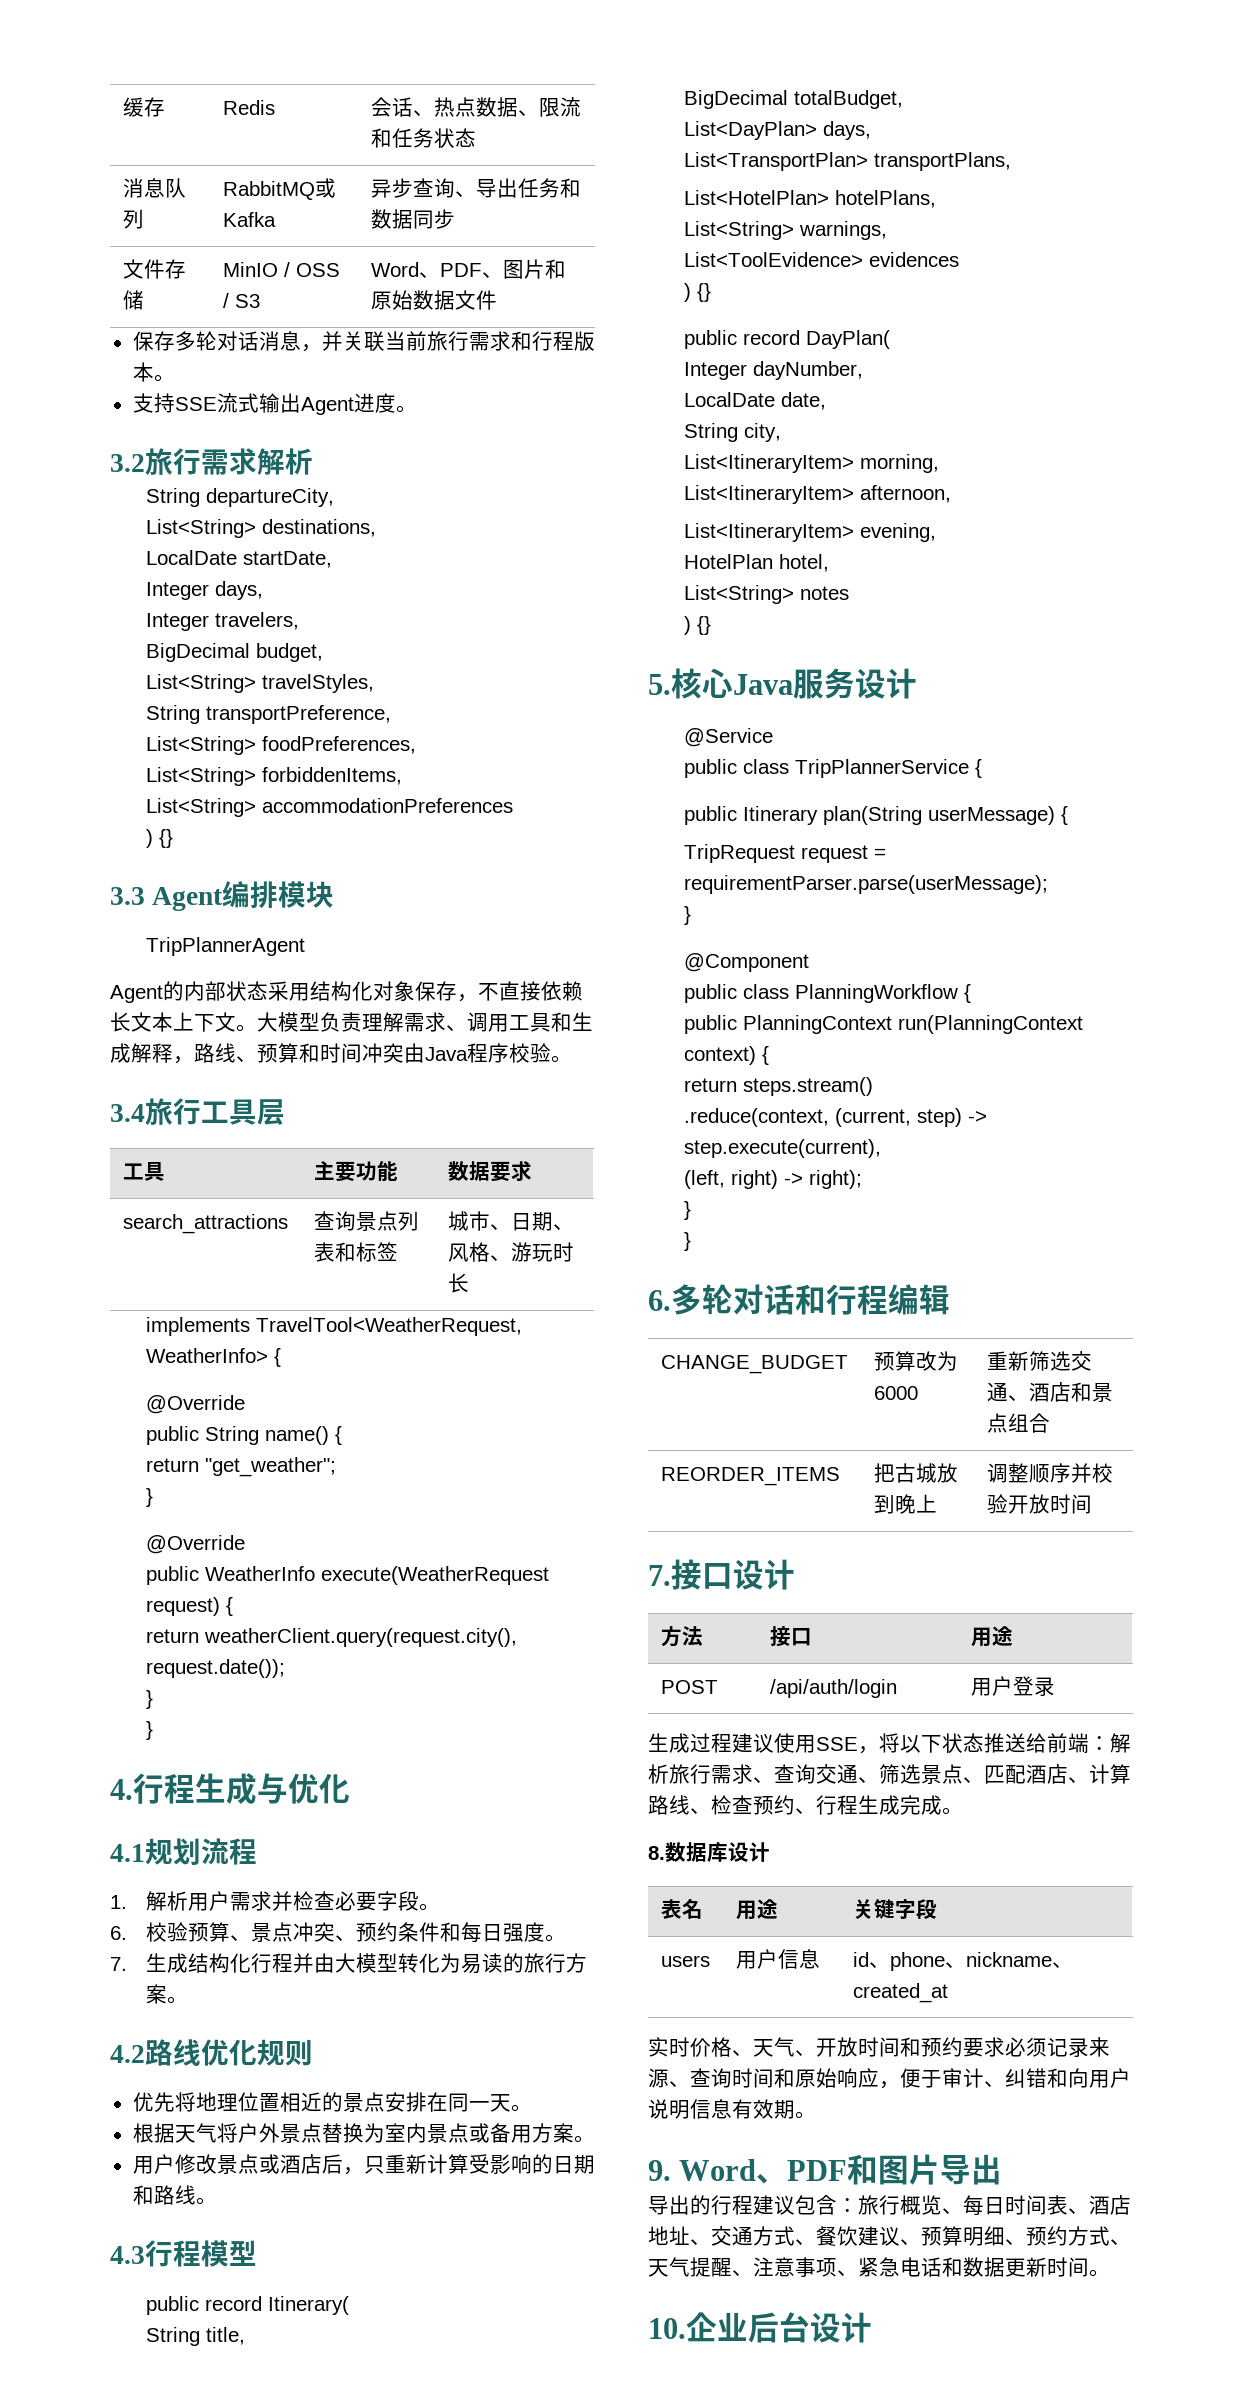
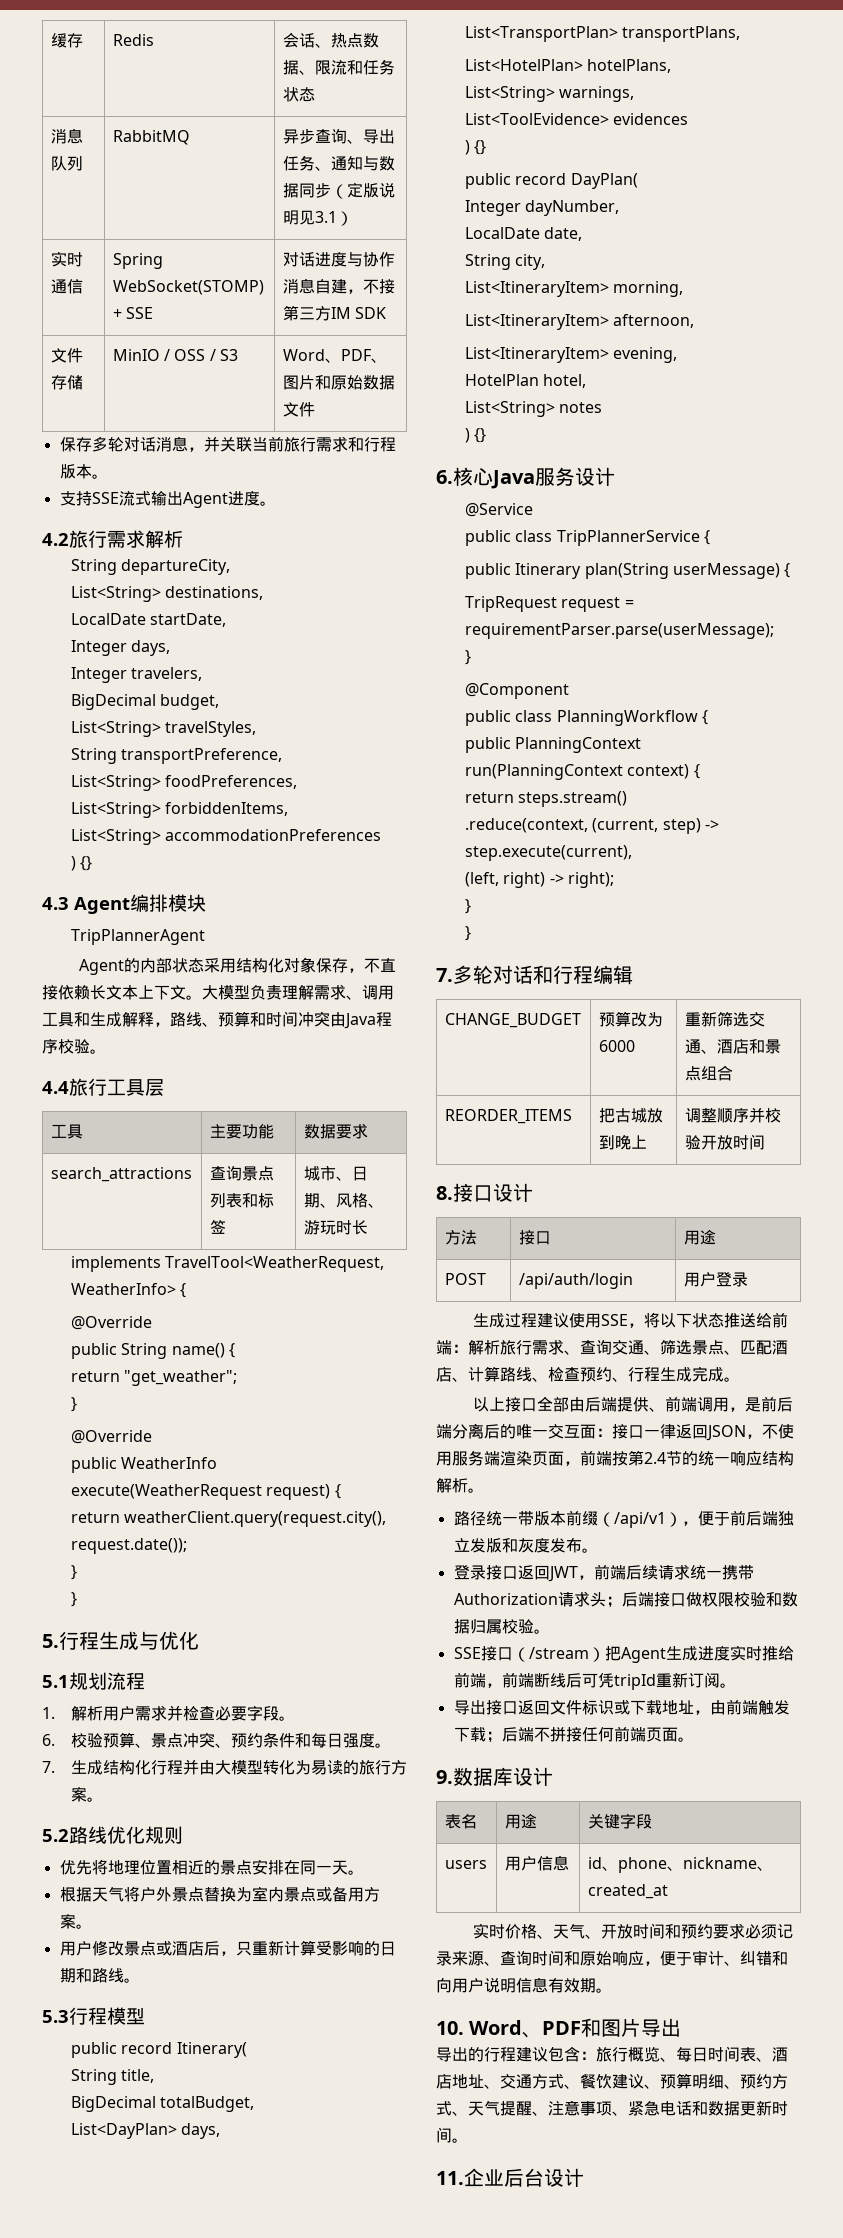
[314,178,336,198] [222,212,276,227] 或Kafka -> (190, 137) none
[559,178,581,198] 和 -> [314,156,379,171] 、通知与
(455, 219) none -> [330,182,395,199] [282,210,353,226] [50,251,83,267] [50,279,83,294] [112,253,163,269] [112,280,264,295] [112,307,153,319] [282,252,395,267] [282,278,395,294] [282,305,386,321] （定版说明见3.1） // 实时通信 | Spring WebSocket(STOMP) + SSE | 对话进度与协作消息自建，不接第三方IM SDK
[110,454,145,472] 3.2 -> [42,533,69,546] 4.2
[110,887,145,905] 3.3 -> [42,897,69,910] 4.3
[110,1104,145,1122] 3.4 -> [42,1081,69,1094] 4.4
[110,1779,133,1800] 4. -> [42,1634,59,1648] 5.
[110,1844,145,1862] 4.1 -> [42,1675,69,1688] 5.1
[110,2045,145,2063] 4.2 -> [42,1829,69,1842] 5.2
[110,2246,145,2264] 4.3 -> [42,2010,69,2023] 5.3
[648,674,671,695] 5. -> [436,470,453,484] 6.
[648,1290,671,1311] 6. -> [436,968,453,982] 7.
[648,1565,671,1586] 7. -> [436,1186,453,1200] 8.
[648,1846,665,1860] 8. -> [472,1396,793,1412] [436,1423,794,1441] [436,1450,794,1466] [436,1478,484,1493] [453,1510,794,1528] [453,1537,598,1553] [453,1564,754,1582] [453,1591,798,1608] [453,1619,550,1634] [453,1645,794,1663] [453,1672,736,1690] [453,1699,790,1715] [453,1726,694,1743] [436,1770,453,1784] 以上接口全部由后端提供、前端调用，是前后端分离后的唯一交互面：接口一律返回JSON，不使用服务端渲染页面，前端按第2.4节的统一响应结构解析。 // 路径统一带版本前缀（/api/v1），便于前后端独立发版和灰度发布。 // 登录接口返回JWT，前端后续请求统一携带Authorization请求头；后端接口做权限校验和数据归属校验。 // SSE接口（/stream）把Agent生成进度实时推给前端，前端断线后可凭tripId重新订阅。 // 导出接口返回文件标识或下载地址，由前端触发下载；后端不拼接任何前端页面。 // 9.
[648,2160,671,2181] 9. -> [436,2021,464,2035] 10.
[648,2318,686,2339] 10. -> [436,2171,464,2185] 11.

